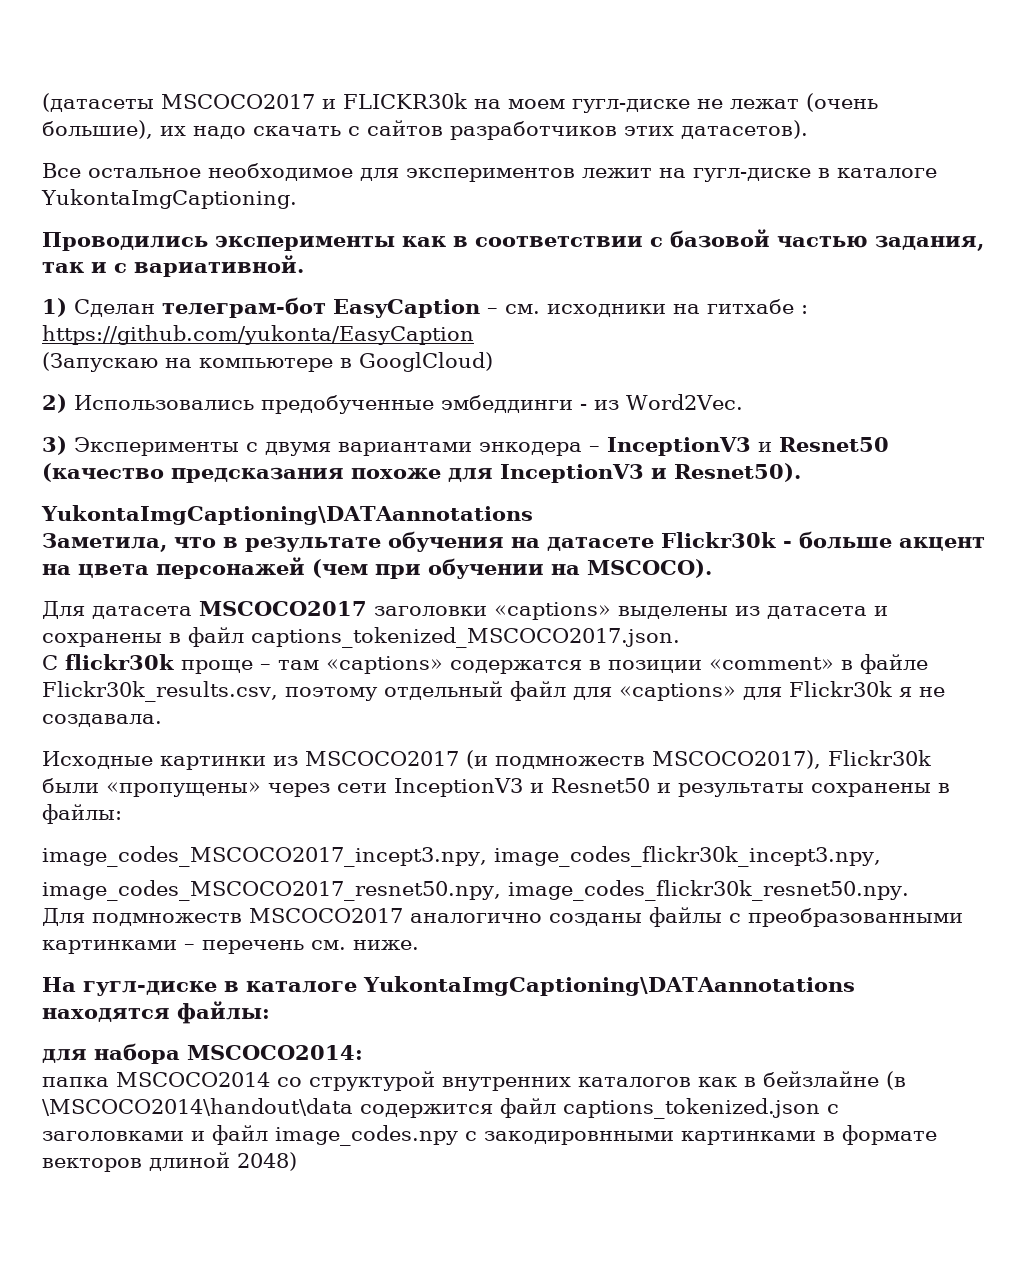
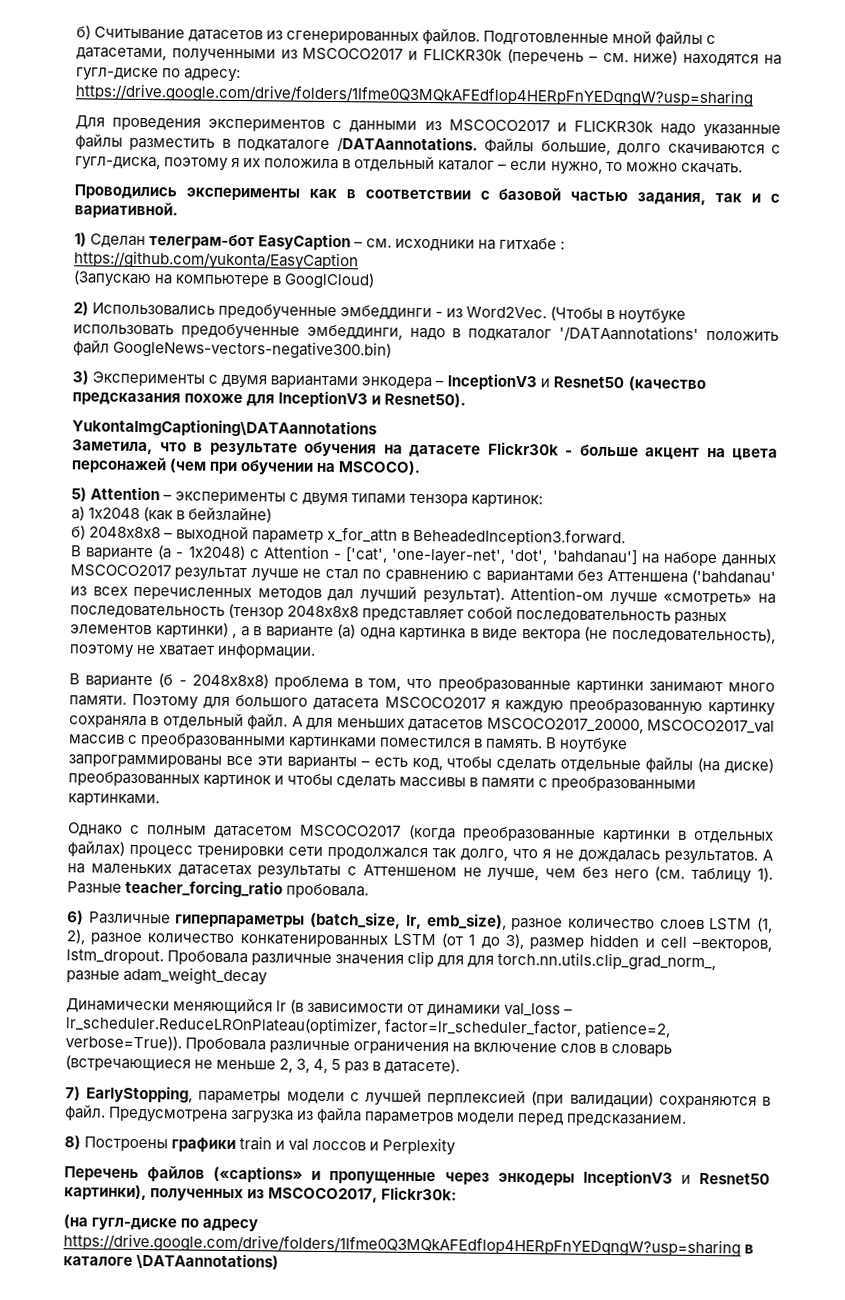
[42,93,878,113] [42,120,808,140] [42,163,937,182] [41,189,297,209] (датасеты MSCOCO2017 и FLICKR30k на моем гугл-диске не лежат (очень большие), их надо скачать с сайтов разработчиков этих датасетов). // Все остальное необходимое для экспериментов лежит на гугл-диске в каталоге YukontaImgCaptioning. -> [76,25,717,47] [76,47,783,67] [76,67,242,83] [75,83,753,108] [75,115,782,138] [75,133,782,156] [75,155,743,175] б) Считывание датасетов из сгенерированных файлов. Подготовленные мной файлы с датасетами, полученными из MSCOCO2017 и FLICKR30k (перечень – см. ниже) находятся на гугл-диске по адресу: https://drive.google.com/drive/folders/1Ifme0Q3MQkAFEdflop4HERpFnYEDqngW?usp=sharing // Для проведения экспериментов с данными из MSCOCO2017 и FLICKR30k надо указанные файлы разместить в подкаталоге /DATAannotations. Файлы большие, долго скачиваются с гугл-диска, поэтому я их положила в отдельный каталог – если нужно, то можно скачать.
(743, 402) none -> [550,306,687,324] [73,323,779,342] [73,339,393,360] (Чтобы в ноутбуке использовать предобученные эмбеддинги, надо в подкаталог '/DATAannotations' положить файл GoogleNews-vectors-negative300.bin)
[42,601,888,620] [42,627,680,648] [42,654,928,674] [42,681,945,702] [42,714,162,727] [42,750,931,770] [42,778,950,797] [42,804,122,824] [42,846,881,867] [42,880,909,901] [42,907,963,927] [42,940,419,954] [42,976,855,996] [42,1001,270,1024] [42,1043,363,1064] [42,1071,906,1091] [42,1098,839,1119] [42,1125,937,1146] [42,1152,297,1172] Для датасета MSCOCO2017 заголовки «сaptions» выделены из датасета и сохранены в файл captions_tokenized_MSCOCO2017.json. // С flickr30k проще – там «сaptions» содержатся в позиции «comment» в файле Flickr30k_results.csv, поэтому отдельный файл для «сaptions» для Flickr30k я не создавала. // Исходные картинки из MSCOCO2017 (и подмножеств MSCOCO2017), Flickr30k были «пропущены» через сети InceptionV3 и Resnet50 и результаты сохранены в файлы: // image_codes_MSCOCO2017_incept3.npy, image_codes_flickr30k_incept3.npy, // image_codes_MSCOCO2017_resnet50.npy, image_codes_flickr30k_resnet50.npy. // Для подмножеств MSCOCO2017 аналогично созданы файлы с преобразованными картинками – перечень см. ниже. // На гугл-диске в каталоге YukontaImgCaptioning\DATAannotations находятся файлы: // для набора MSCOCO2014: // папка MSCOCO2014 со структурой внутренних каталогов как в бейзлайне (в \MSCOCO2014\handout\data содержится файл captions_tokenized.json с заголовками и файл image_codes.npy с закодировнными картинками в формате векторов длиной 2048) -> [71,486,544,508] [71,506,273,523] [71,525,627,547] [70,545,777,567] [70,564,776,585] [70,585,777,606] [70,603,728,625] [70,622,777,644] [69,643,317,659] [69,673,775,694] [69,693,776,716] [69,712,775,734] [68,733,629,754] [68,754,774,774] [68,771,697,792] [68,793,160,807] [67,822,774,844] [67,840,773,865] [67,863,773,884] [67,879,370,899] [67,910,774,933] [66,929,773,952] [66,949,717,972] [66,966,269,986] [66,997,574,1017] [65,1015,672,1038] [65,1035,673,1057] [65,1055,461,1075] [65,1085,771,1109] [64,1104,688,1127] [64,1135,457,1156] [64,1165,771,1187] [64,1184,458,1203] [63,1214,259,1232] [63,1233,755,1258] [63,1252,280,1270] 5) Attention – эксперименты с двумя типами тензора картинок: // а) 1х2048 (как в бейзлайне) // б) 2048х8х8 – выходной параметр x_for_attn в BeheadedInception3.forward. // В варианте (а - 1х2048) с Attention - ['cat', 'one-layer-net', 'dot', 'bahdanau'] на наборе данных MSCOCO2017 результат лучше не стал по сравнению с вариантами без Аттеншена ('bahdanau' из всех перечисленных методов дал лучший результат). Attention-ом лучше «смотреть» на последовательность (тензор 2048х8х8 представляет собой последовательность разных элементов картинки) , а в варианте (а) одна картинка в виде вектора (не последовательность), поэтому не хватает информации. // В варианте (б - 2048х8х8) проблема в том, что преобразованные картинки занимают много памяти. Поэтому для большого датасета MSCOCO2017 я каждую преобразованную картинку сохраняла в отдельный файл. А для меньших датасетов MSCOCO2017_20000, MSCOCO2017_val массив с преобразованными картинками поместился в память. В ноутбуке запрограммированы все эти варианты – есть код, чтобы сделать отдельные файлы (на диске) преобразованных картинок и чтобы сделать массивы в памяти с преобразованными картинками. // Однако с полным датасетом MSCOCO2017 (когда преобразованные картинки в отдельных файлах) процесс тренировки сети продолжался так долго, что я не дождалась результатов. А на маленьких датасетах результаты с Аттеншеном не лучше, чем без него (см. таблицу 1). Разные teacher_forcing_ratio пробовала. // 6) Различные гиперпараметры (batch_size, lr, emb_size), разное количество слоев LSTM (1, 2), разное количество конкатенированных LSTM (от 1 до 3), размер hidden и cell –векторов, lstm_dropout. Пробовала различные значения clip для для torch.nn.utils.clip_grad_norm_, разные adam_weight_decay // Динамически меняющийся lr (в зависимости от динамики val_loss – lr_scheduler.ReduceLROnPlateau(optimizer, factor=lr_scheduler_factor, patience=2, verbose=True)). Пробовала различные ограничения на включение слов в словарь (встречающиеся не меньше 2, 3, 4, 5 раз в датасете). // 7) EarlyStopping, параметры модели с лучшей перплексией (при валидации) сохраняются в файл. Предусмотрена загрузка из файла параметров модели перед предсказанием. // 8) Построены графики train и val лоссов и Perplexity // Перечень файлов («captions» и пропущенные через энкодеры InceptionV3 и Resnet50 картинки), полученных из MSCOCO2017, Flickr30k: // (на гугл-диске по адресу https://drive.google.com/drive/folders/1Ifme0Q3MQkAFEdflop4HERpFnYEDqngW?usp=sharing в каталоге \DATAannotations)

